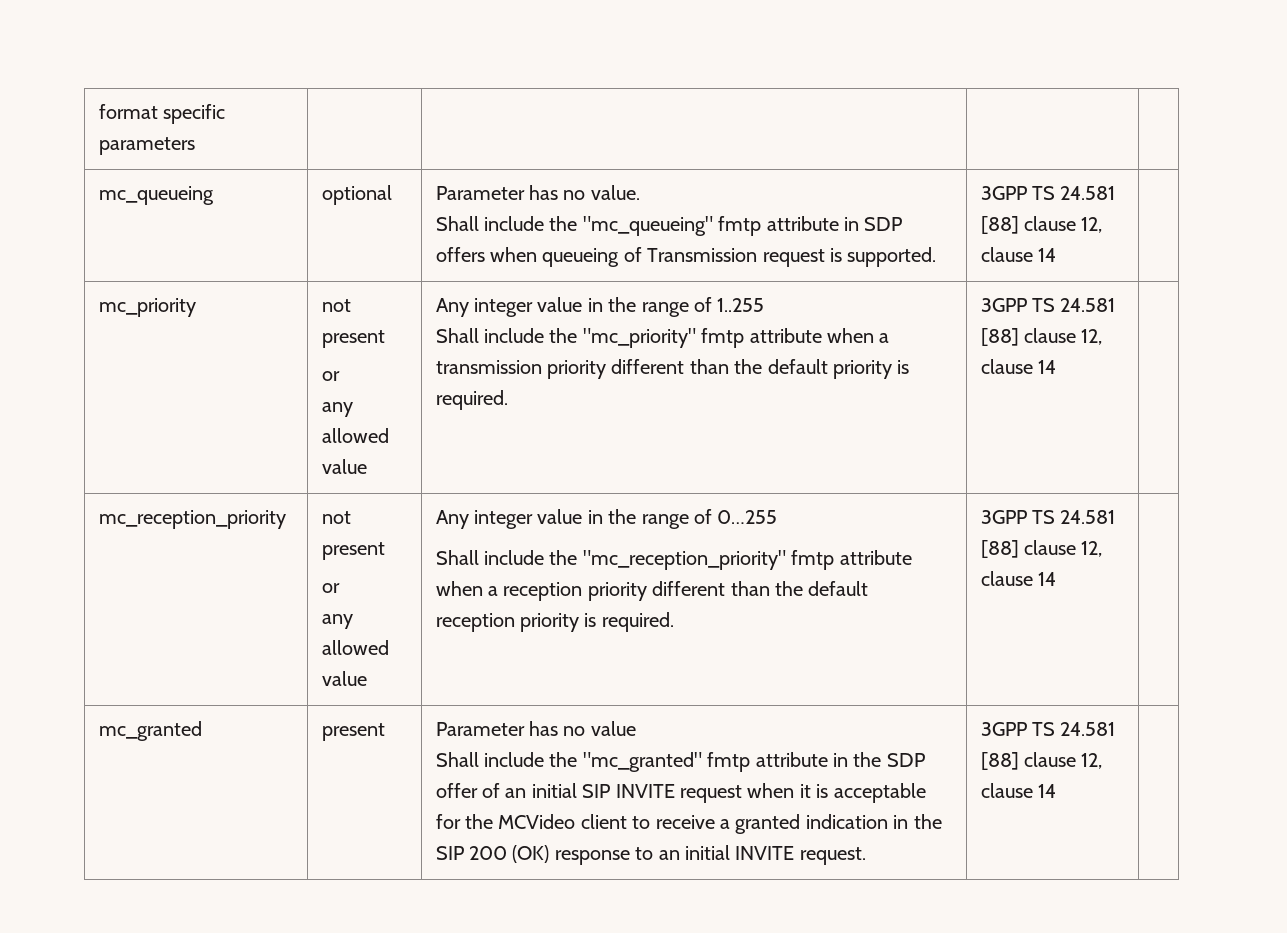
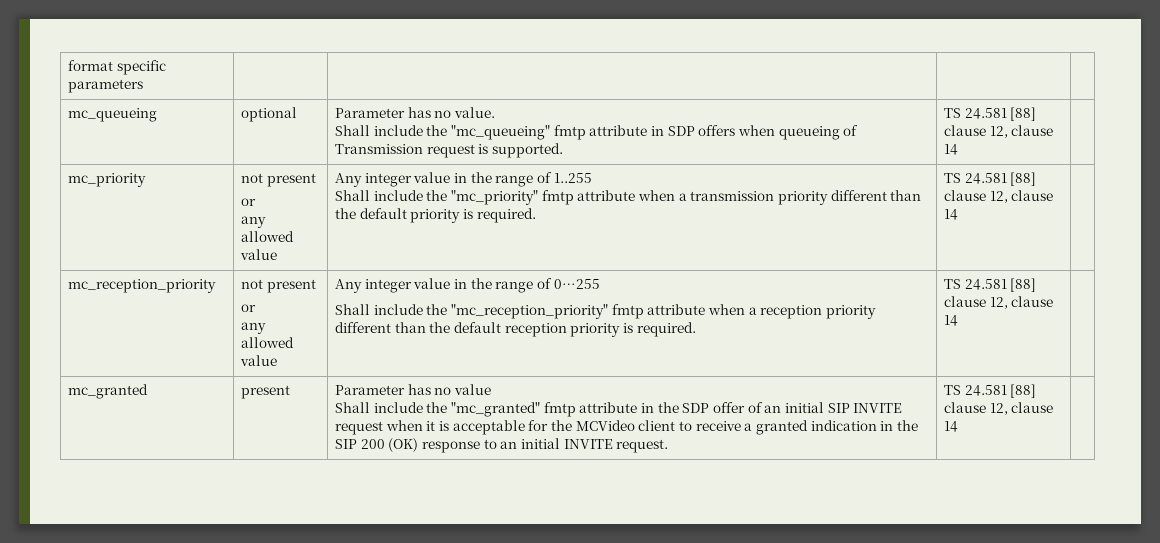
[980,186,1027,200] 3GPP -> (564, 150) none
[980,298,1027,312] 3GPP -> (536, 215) none
[980,510,1027,524] 3GPP -> (696, 329) none
[980,722,1027,736] 3GPP -> (669, 446) none

